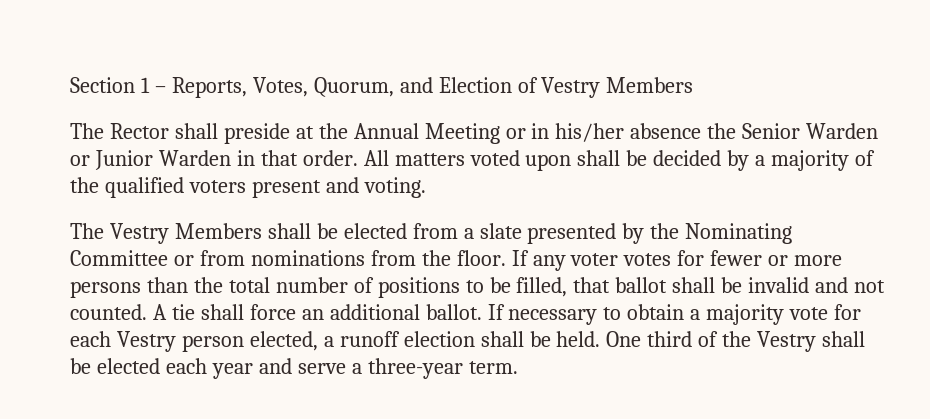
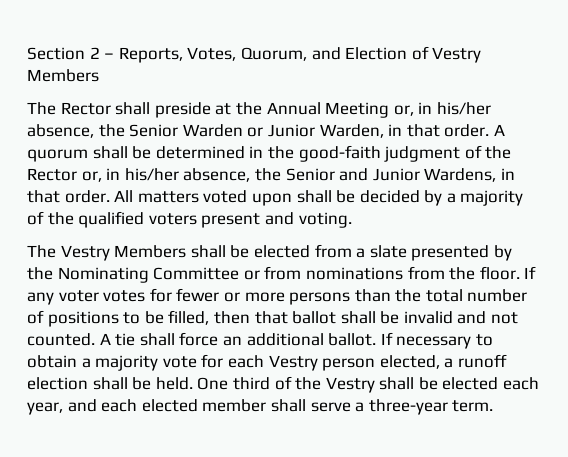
[140,77,150,93] 1 -> [89,47,100,59] 2
[505,123,702,142] or in his/her absence -> [393,102,491,116] [27,124,94,138] or, in his/her absence,
[158,150,231,166] Warden -> [319,124,505,138] [27,145,512,162] [27,168,497,182] Warden, in that order. A quorum shall be determined in the good-faith judgment of the Rector or, in his/her absence, the Senior and Junior Wardens,
(568, 287) none -> [213,311,250,324] then
[211,358,292,379] year and -> [27,399,306,415] year, and each elected member shall

